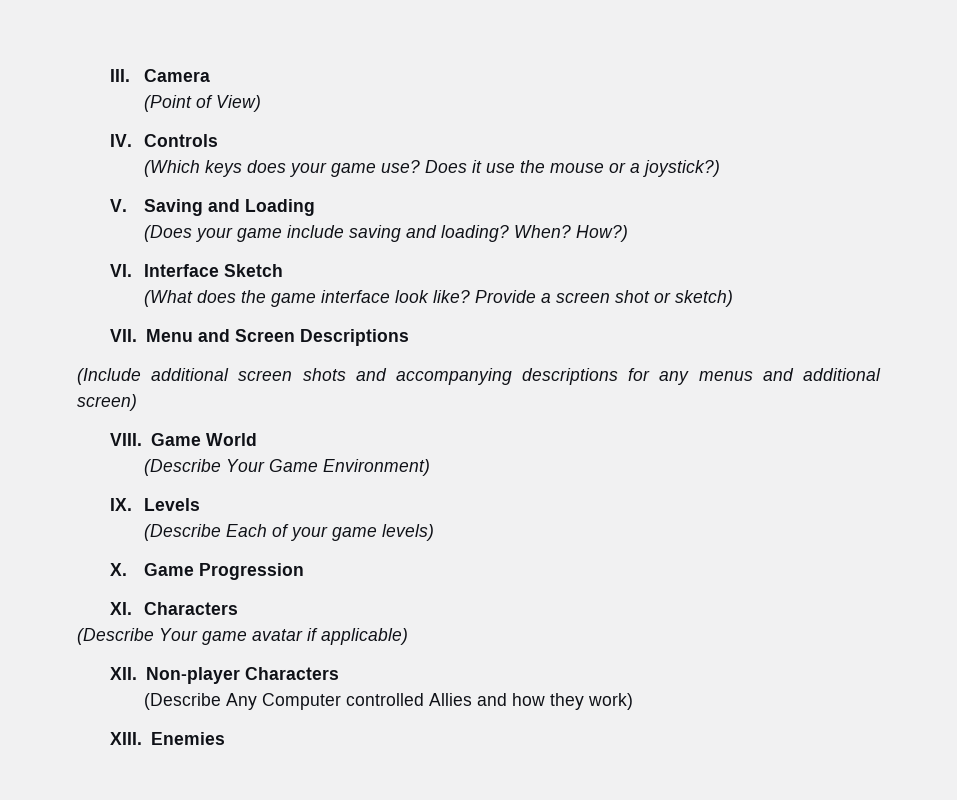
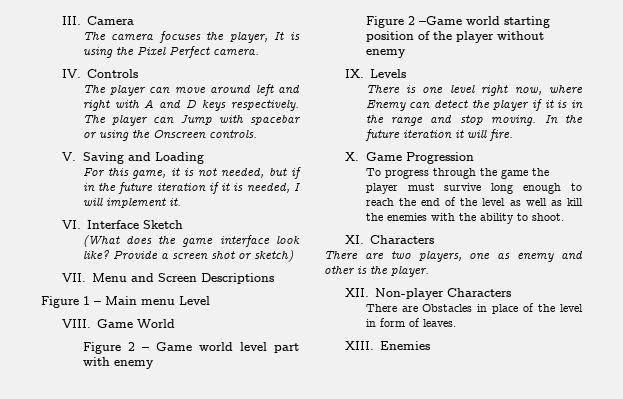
[143,95,261,112] [110,134,218,147] [143,160,720,177] [110,199,315,216] [143,225,628,242] (Point of View) // IV. Controls // (Which keys does your game use? Does it use the mouse or a joystick?) // V. Saving and Loading // (Does your game include saving and loading? When? How?) -> [82,31,300,43] [82,46,259,58] [61,69,138,78] [82,84,300,96] [82,99,299,111] [82,114,301,126] [82,130,257,141] [61,152,204,164] [82,167,301,179] [82,182,300,194] [82,198,181,208] The camera focuses the player, It is using the Pixel Perfect camera. // IV. Controls // The player can move around left and right with A and D keys respectively. The player can Jump with spacebar or using the Onscreen controls. // V. Saving and Loading // For this game, it is not needed, but if in the future iteration if it is needed, I will implement it.
[77,368,881,385] [77,394,137,411] [110,433,258,446] [143,459,430,476] [110,498,200,511] [143,524,434,541] [110,563,304,580] [110,602,238,615] [77,628,408,645] [110,667,340,684] [143,693,633,710] (Include additional screen shots and accompanying descriptions for any menus and additional screen) // VIII. Game World // (Describe Your Game Environment) // IX. Levels // (Describe Each of your game levels) // X. Game Progression // XI. Characters // (Describe Your game avatar if applicable) // XII. Non-player Characters // (Describe Any Computer controlled Allies and how they work) -> [41,296,210,308] [61,319,175,329] [82,342,299,354] [82,357,154,369] [365,16,550,28] [365,31,544,43] [365,49,406,58] [344,69,406,78] [365,85,583,96] [365,99,583,111] [365,115,583,126] [364,129,513,141] [344,152,474,164] [365,168,549,179] [365,183,582,194] [365,197,583,206] [365,213,564,224] [344,235,434,244] [324,251,583,262] [324,266,429,277] [344,288,511,300] [365,303,583,314] [365,318,456,327] Figure 1 – Main menu Level // VIII. Game World // Figure 2 – Game world level part with enemy // Figure 2 –Game world starting position of the player without enemy // IX. Levels // There is one level right now, where Enemy can detect the player if it is in the range and stop moving. In the future iteration it will fire. // X. Game Progression // To progress through the game the player must survive long enough to reach the end of the level as well as kill the enemies with the ability to shoot. // XI. Characters // There are two players, one as enemy and other is the player. // XII. Non-player Characters // There are Obstacles in place of the level in form of leaves.

